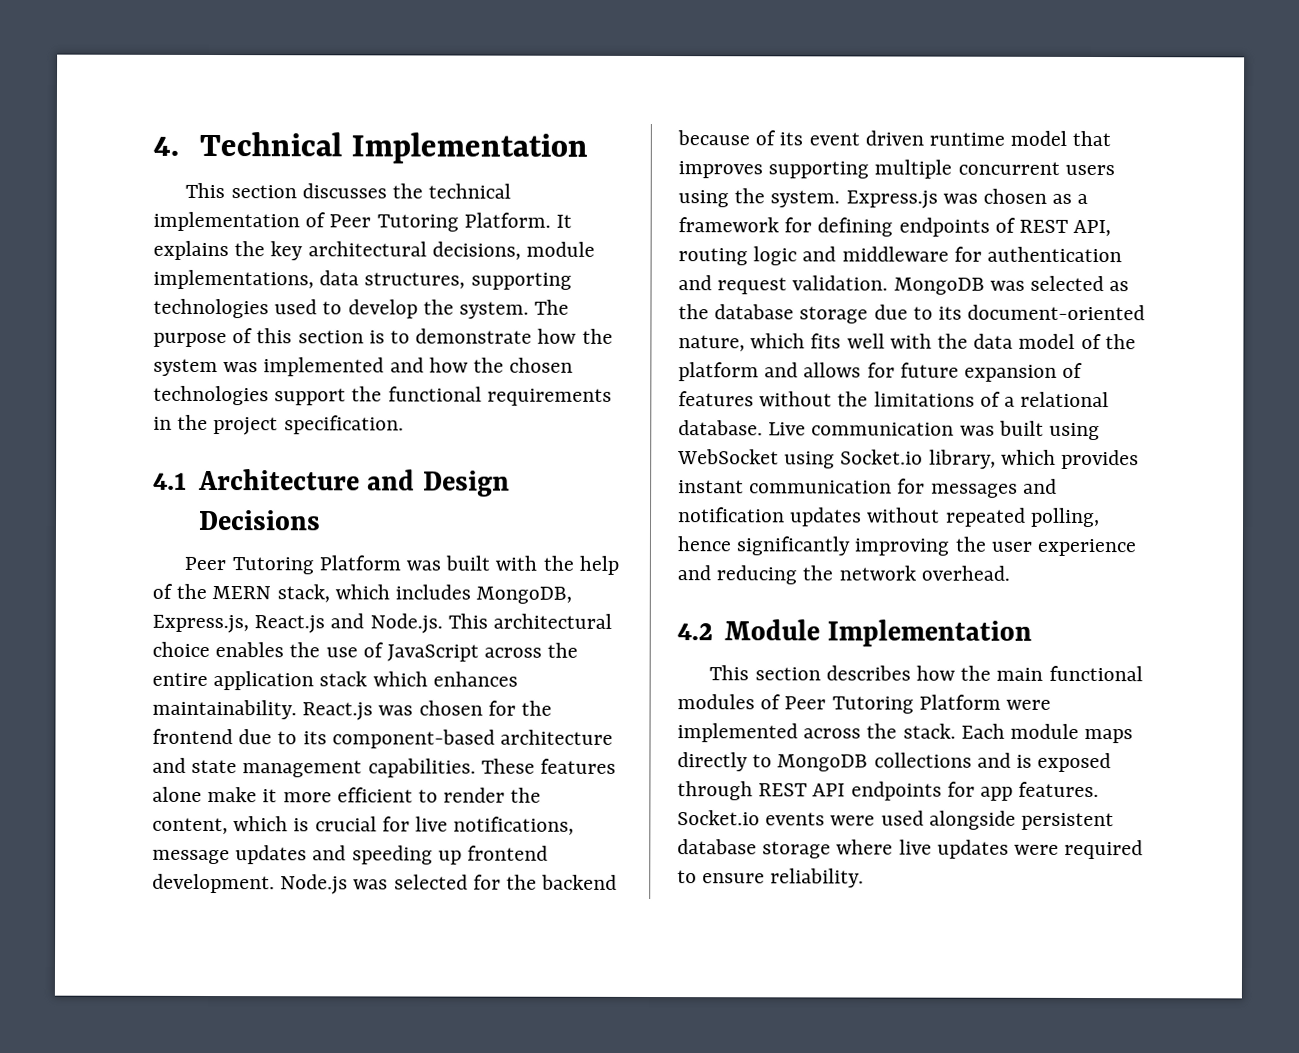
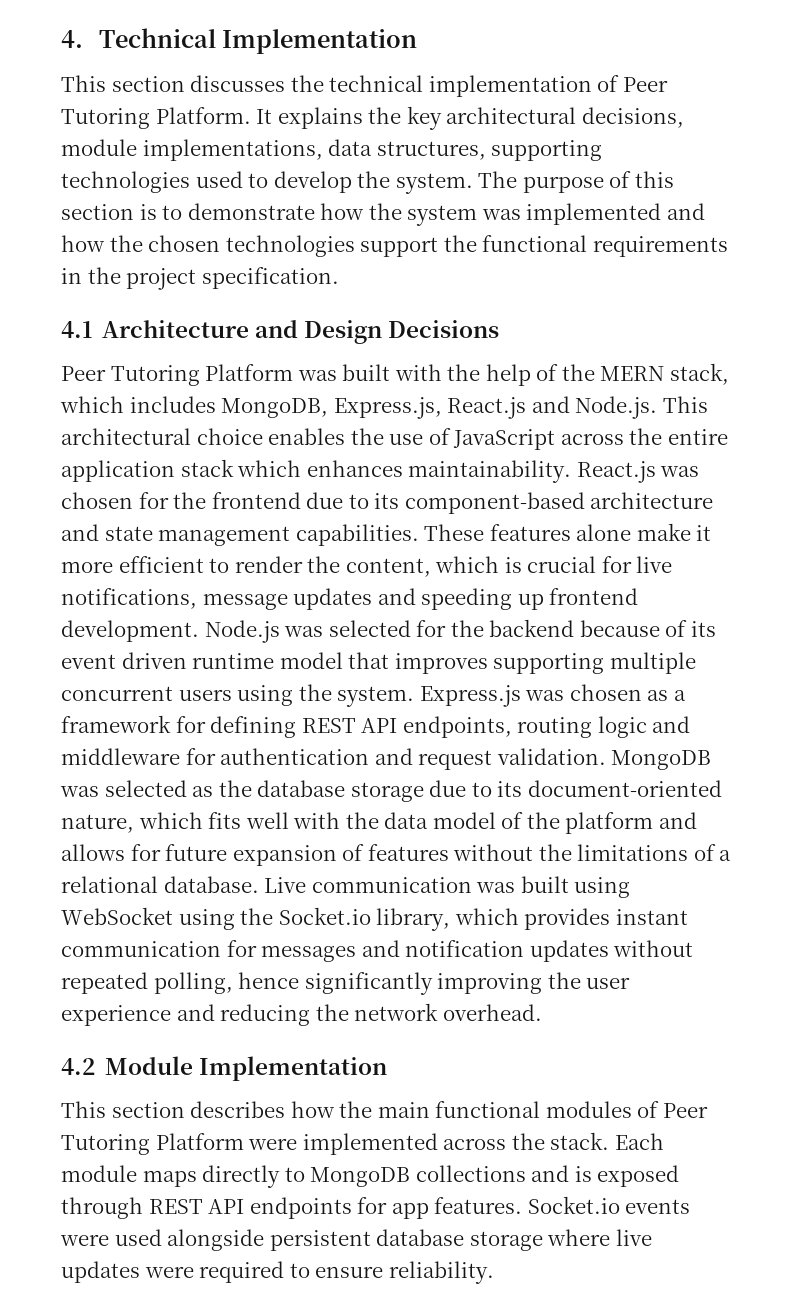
[898,217,1112,237] endpoints of REST API, -> [301,716,512,738] REST API endpoints,
(836, 460) none -> [240,908,274,925] the

